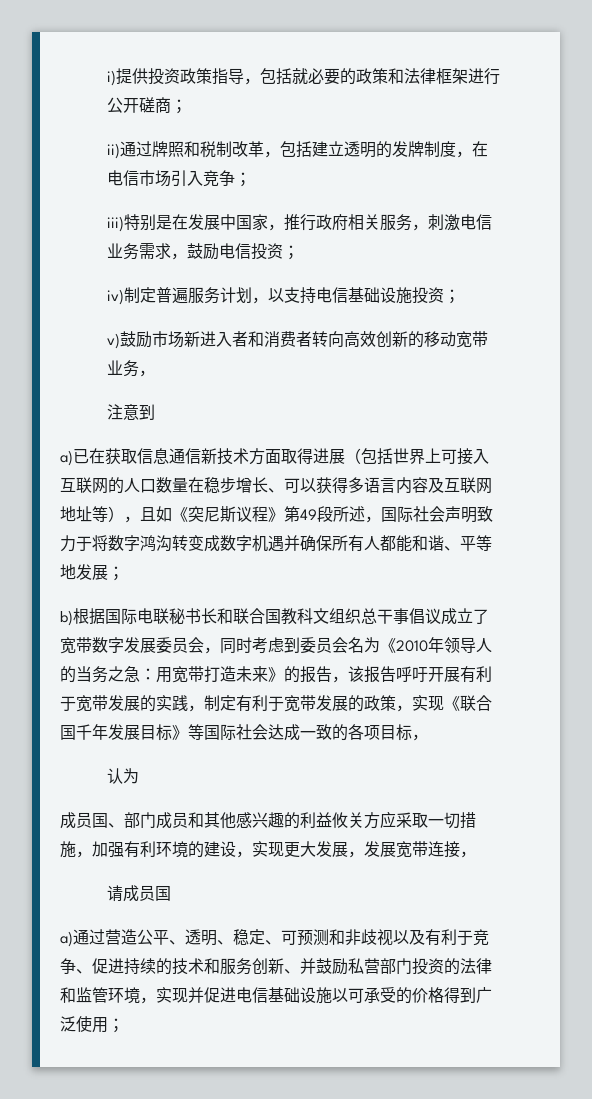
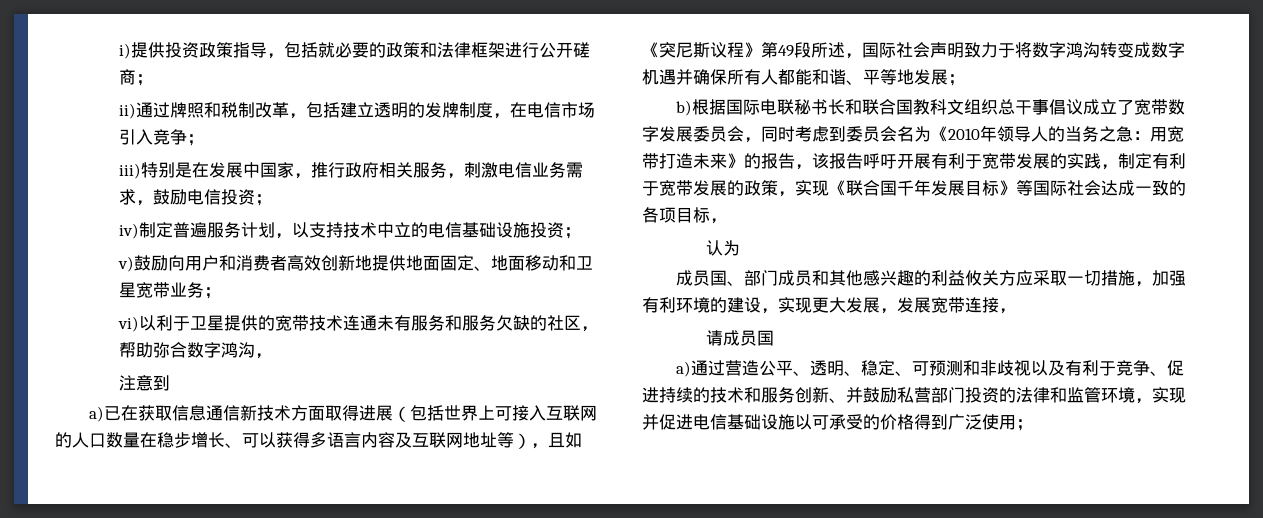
(317, 295) none -> [343,222,429,238] 技术中立的
[152,331,249,348] 市场新进入者 -> [168,255,220,271] 向用户
[312,331,345,347] 转向 -> (288, 263) none
[408,331,489,348] [107,360,140,377] 的移动宽带业务 -> [355,255,594,271] [119,282,222,299] [118,315,599,332] [119,342,256,358] 地提供地面固定、地面移动和卫星宽带业务； // vi)以利于卫星提供的宽带技术连通未有服务和服务欠缺的社区，帮助弥合数字鸿沟

